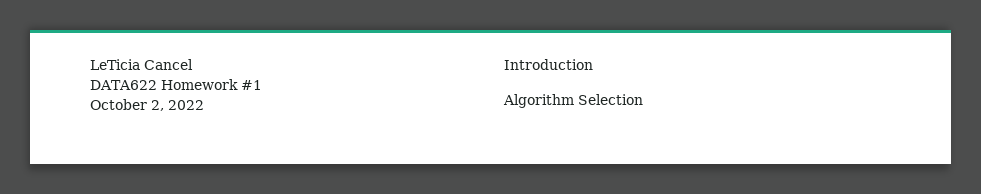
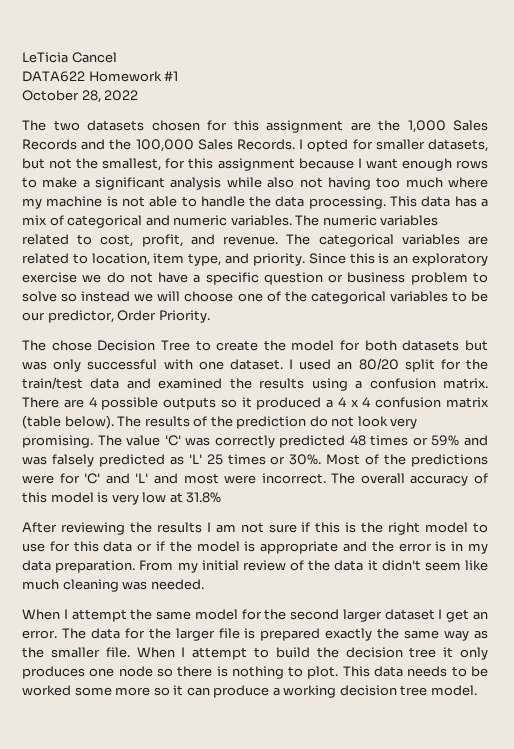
[151,100,164,111] 2, -> [81,90,101,103] 28,
[504,59,593,70] [503,94,643,108] Introduction // Algorithm Selection -> [22,120,488,133] [22,139,488,152] [22,158,488,171] [22,177,489,190] [22,196,489,209] [22,215,439,228] [22,234,488,247] [22,253,488,266] [22,272,488,285] [22,291,488,304] [22,310,210,323] [22,340,488,351] [22,358,489,372] [22,377,488,391] [22,397,490,410] [22,415,418,429] [22,435,489,448] [22,454,489,467] [22,473,488,486] [22,492,222,505] [22,522,489,535] [22,541,489,554] [22,560,489,573] [22,579,204,592] [22,609,489,622] [22,628,488,641] [22,647,488,660] [22,666,489,679] [22,685,477,698] The two datasets chosen for this assignment are the 1,000 Sales Records and the 100,000 Sales Records. I opted for smaller datasets, but not the smallest, for this assignment because I want enough rows to make a significant analysis while also not having too much where my machine is not able to handle the data processing. This data has a mix of categorical and numeric variables. The numeric variables related to cost, profit, and revenue. The categorical variables are related to location, item type, and priority. Since this is an exploratory exercise we do not have a specific question or business problem to solve so instead we will choose one of the categorical variables to be our predictor, Order Priority. // The chose Decision Tree to create the model for both datasets but was only successful with one dataset. I used an 80/20 split for the train/test data and examined the results using a confusion matrix. There are 4 possible outputs so it produced a 4 x 4 confusion matrix (table below). The results of the prediction do not look very promising. The value 'C' was correctly predicted 48 times or 59% and was falsely predicted as 'L' 25 times or 30%. Most of the predictions were for 'C' and 'L' and most were incorrect. The overall accuracy of this model is very low at 31.8% // After reviewing the results I am not sure if this is the right model to use for this data or if the model is appropriate and the error is in my data preparation. From my initial review of the data it didn't seem like much cleaning was needed. // When I attempt the same model for the second larger dataset I get an error. The data for the larger file is prepared exactly the same way as the smaller file. When I attempt to build the decision tree it only produces one node so there is nothing to plot. This data needs to be worked some more so it can produce a working decision tree model.

